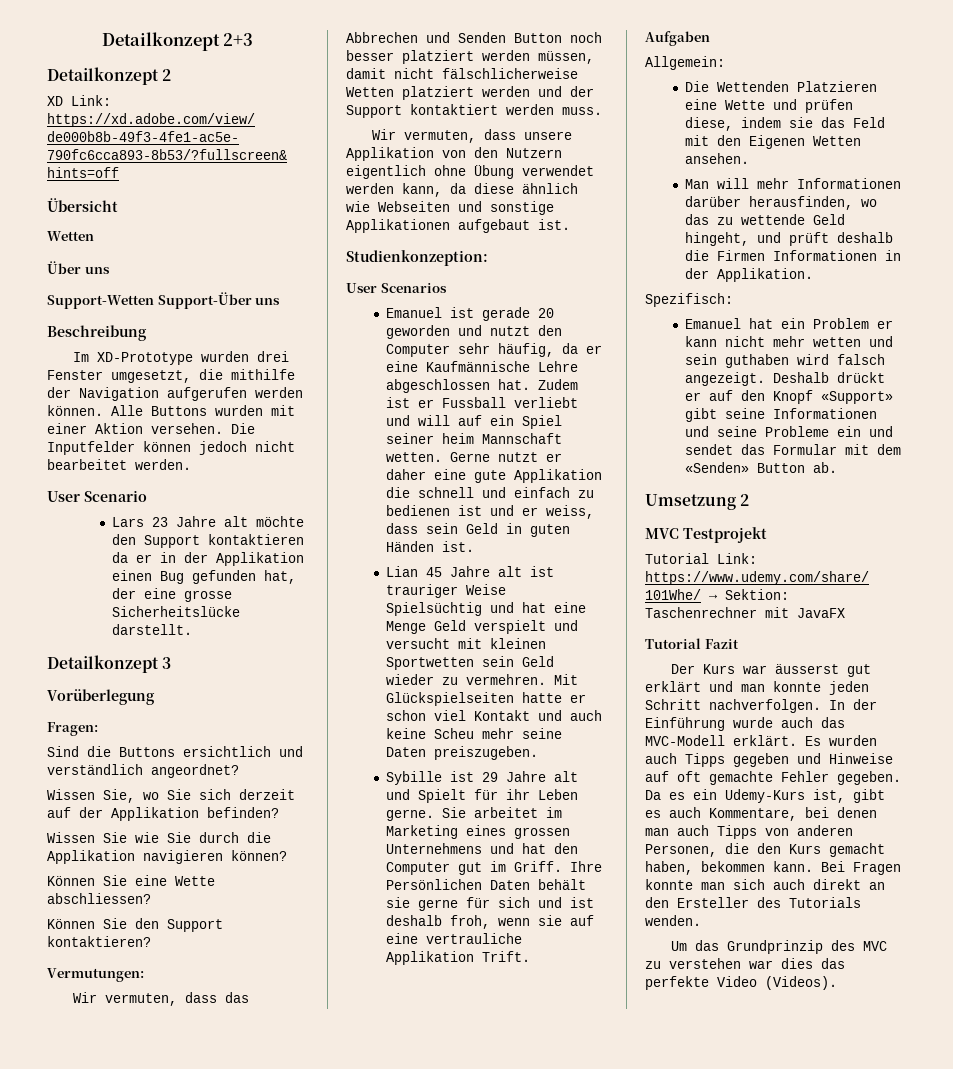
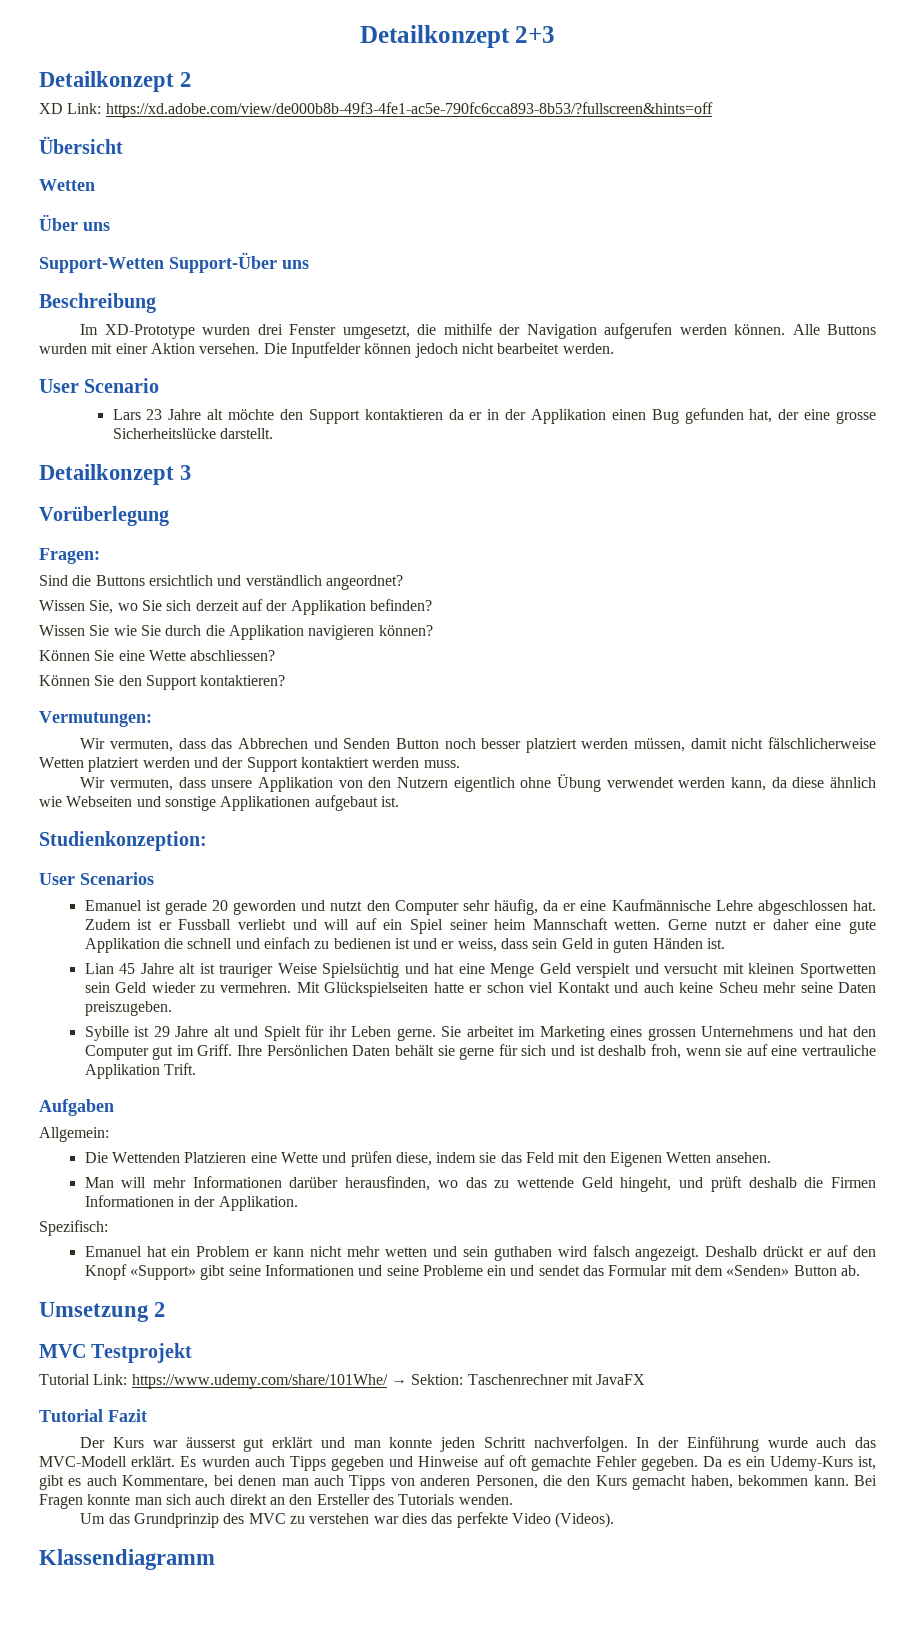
(837, 983) none -> [39,1549,215,1570] // Klassendiagramm

